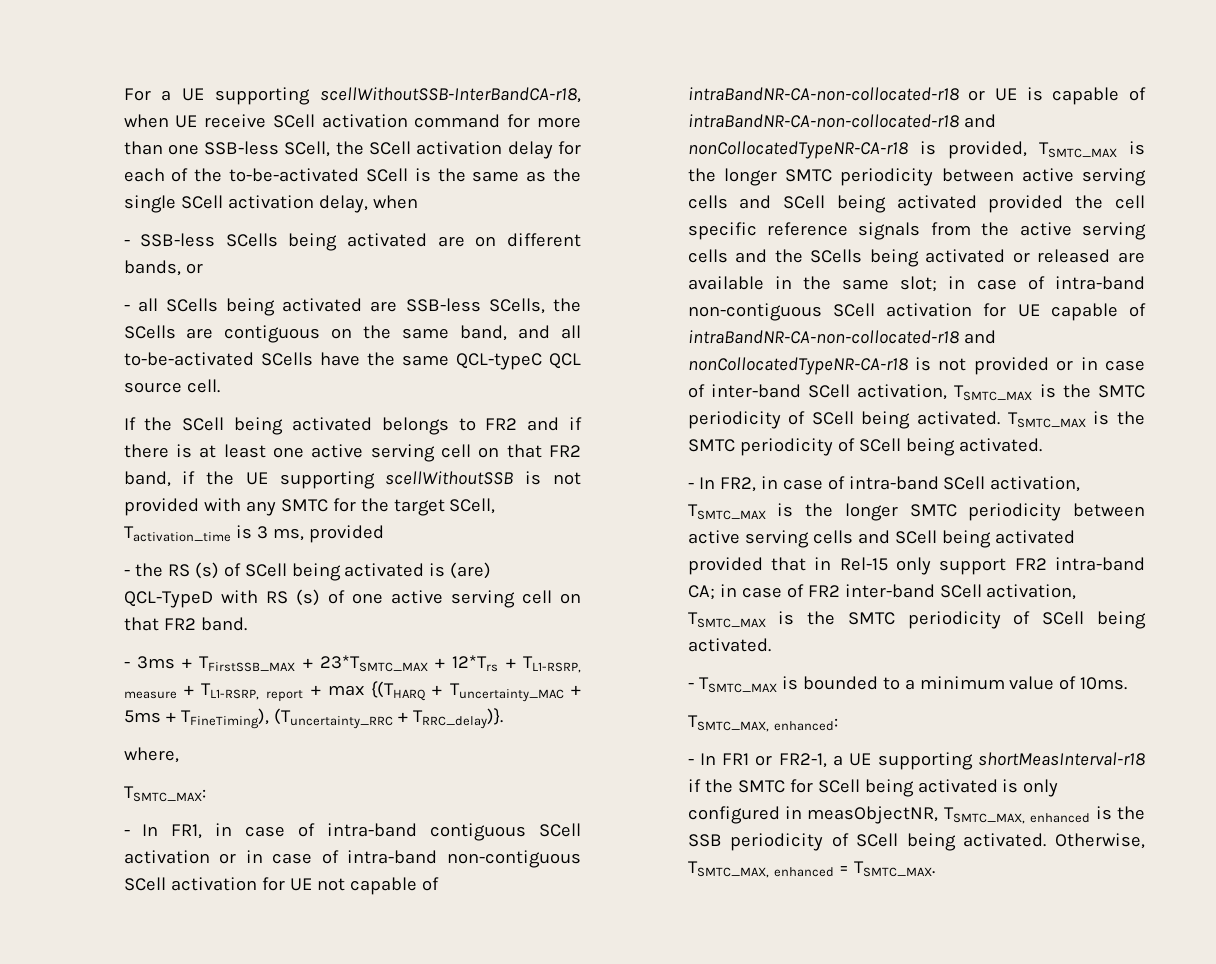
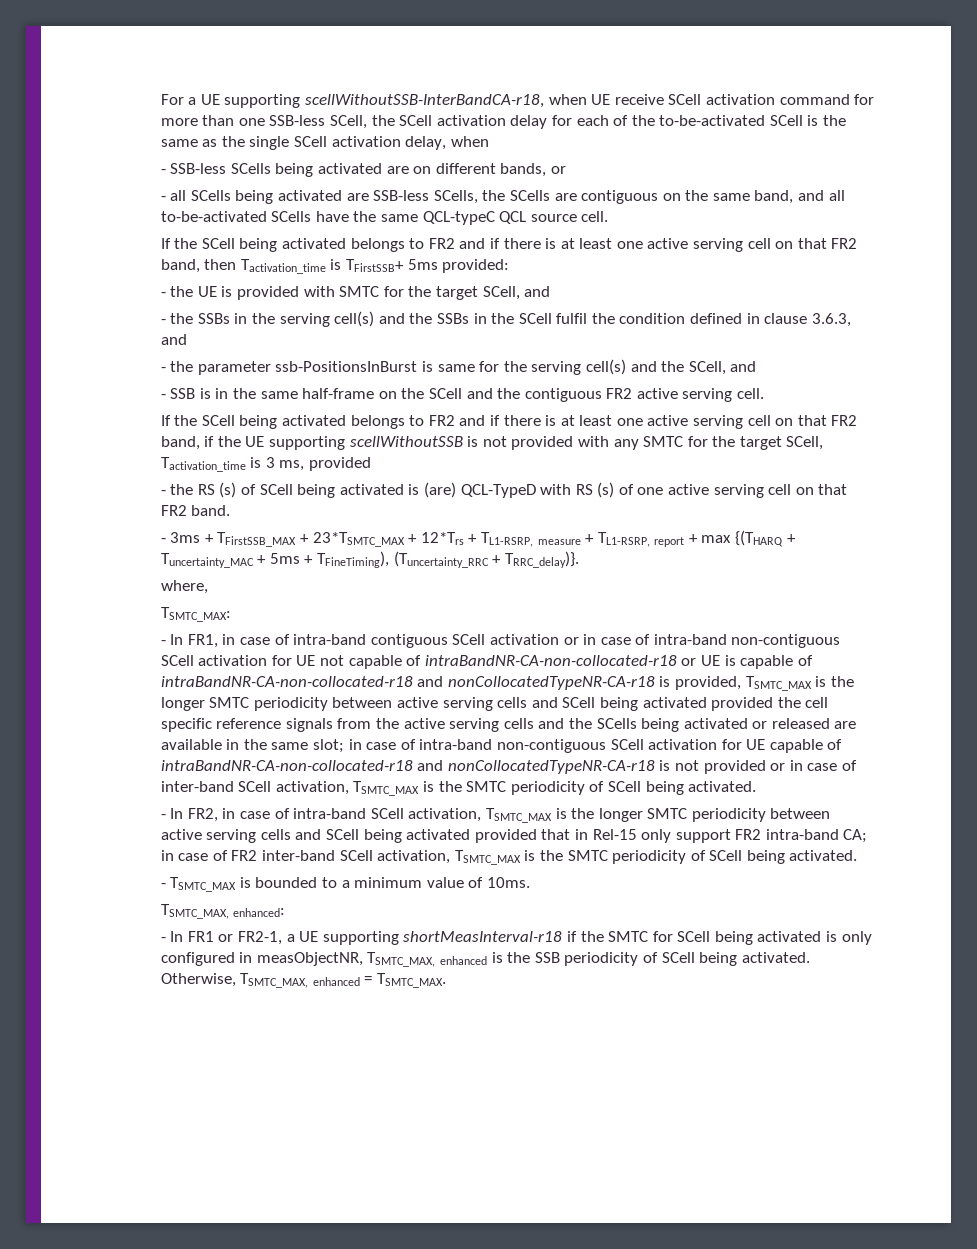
(220, 386) none -> [160,238,858,252] [160,259,510,274] [160,286,551,300] [160,311,851,327] [160,334,187,345] [160,359,757,375] [160,388,765,402] // If the SCell being activated belongs to FR2 and if there is at least one active serving cell on that FR2 band, then Tactivation_time is TFirstSSB+ 5ms provided: // - the UE is provided with SMTC for the target SCell, and // - the SSBs in the serving cell(s) and the SSBs in the SCell fulfil the condition defined in clause 3.6.3, and // - the parameter ssb-PositionsInBurst is same for the serving cell(s) and the SCell, and // - SSB is in the same half-frame on the SCell and the contiguous FR2 active serving cell.
[1007,411,1145,428] [687,438,1042,456] TSMTC_MAX is the SMTC periodicity of SCell being activated. -> (757, 786) none

